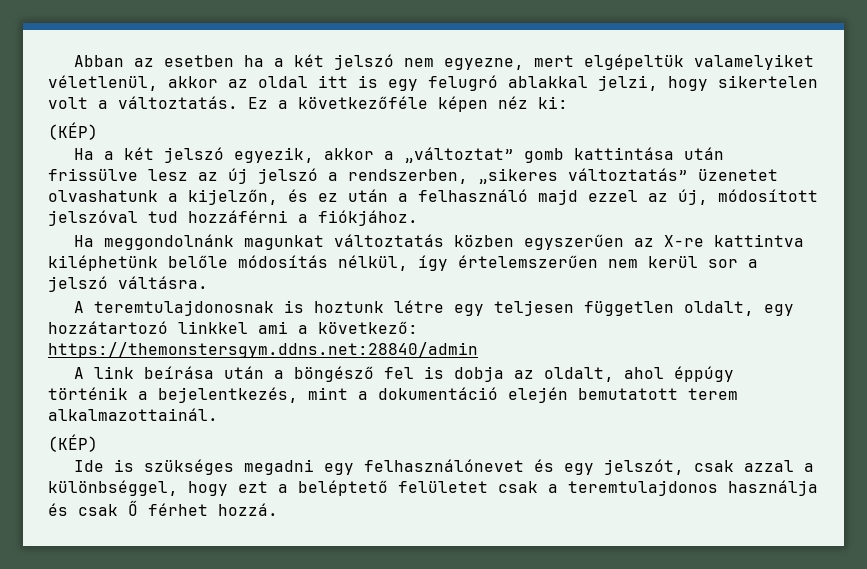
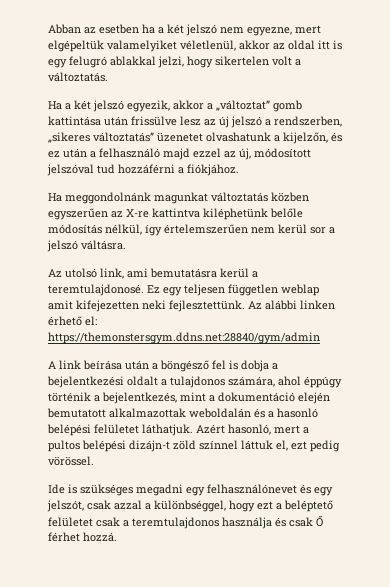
[248,96,568,112] [48,122,98,140] Ez a következőféle képen néz ki: // (KÉP) -> (108, 77) none
[73,300,794,316] [48,321,418,334] [48,342,478,358] A teremtulajdonosnak is hoztunk létre egy teljesen független oldalt, egy hozzátartozó linkkel ami a következő: https://themonstersgym.ddns.net:28840/admin -> [48,268,258,279] [48,284,319,296] [48,300,335,312] [48,316,97,326] [48,332,320,344] Az utolsó link, ami bemutatásra kerül a teremtulajdonosé. Ez egy teljesen független weblap amit kifejezetten neki fejlesztettünk. Az alábbi linken érhető el: https://themonstersgym.ddns.net:28840/gym/admin
[513,367,614,382] az oldalt, -> [272,363,278,370] [47,376,275,388] a bejelentkezési oldalt a tulajdonos számára,
[688,388,738,400] [48,408,218,421] [48,434,98,452] terem alkalmazottainál. // (KÉP) -> [109,408,318,418] [47,424,309,436] [48,440,340,452] [48,456,94,466] alkalmazottak weboldalán és a hasonló belépési felületet láthatjuk. Azért hasonló, mert a pultos belépési dizájn-t zöld színnel láttuk el, ezt pedig vörössel.

